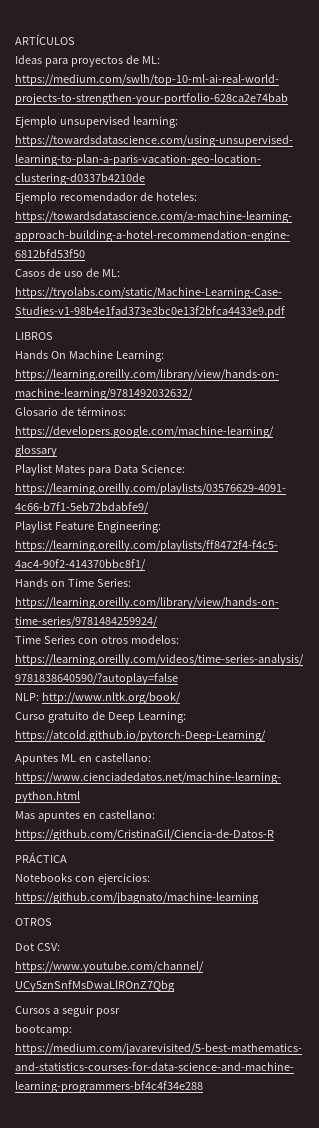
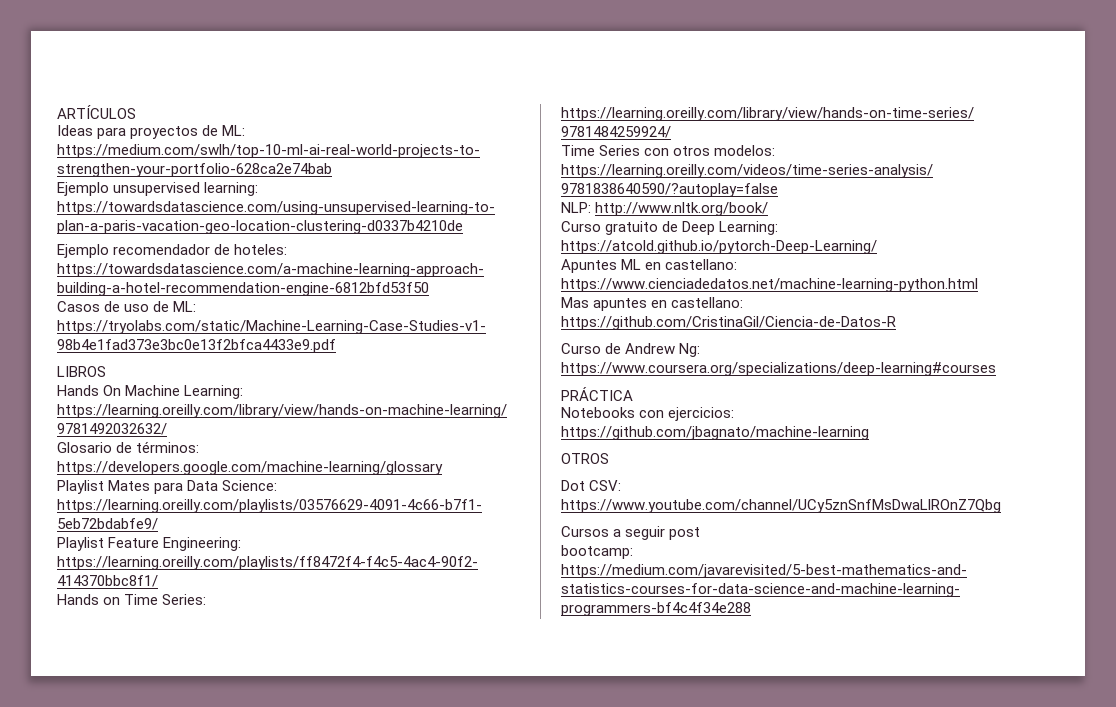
(274, 835) none -> [561,343,701,357] [561,362,996,376] // Curso de Andrew Ng: https://www.coursera.org/specializations/deep-learning#courses
[95,1008,120,1017] posr -> [669,527,701,540] post

